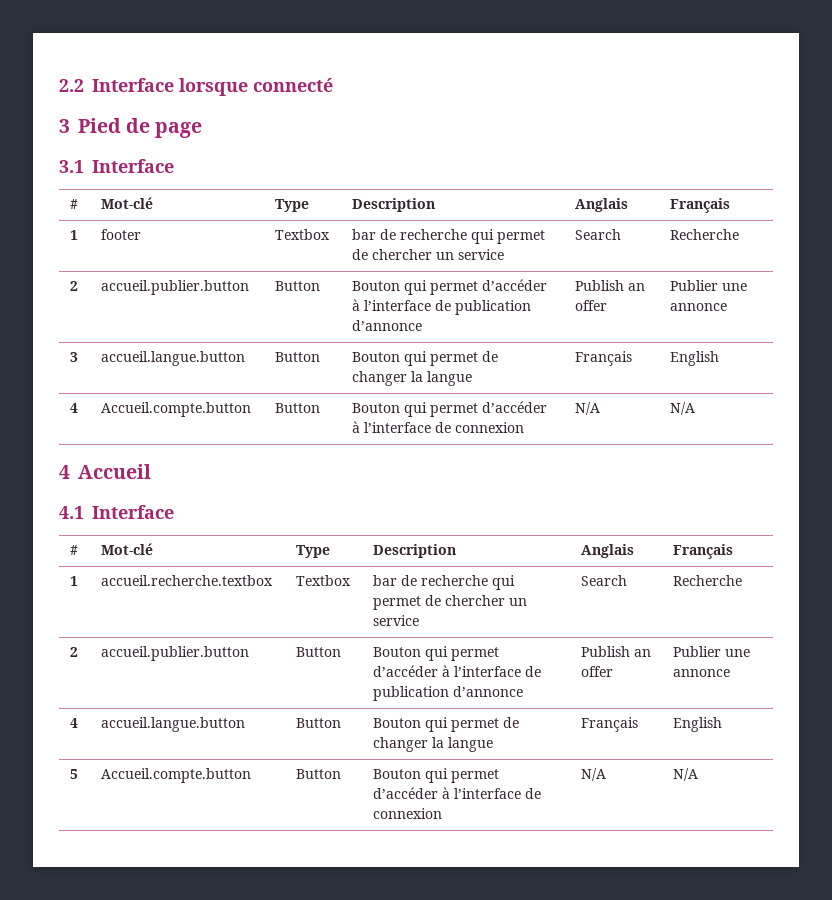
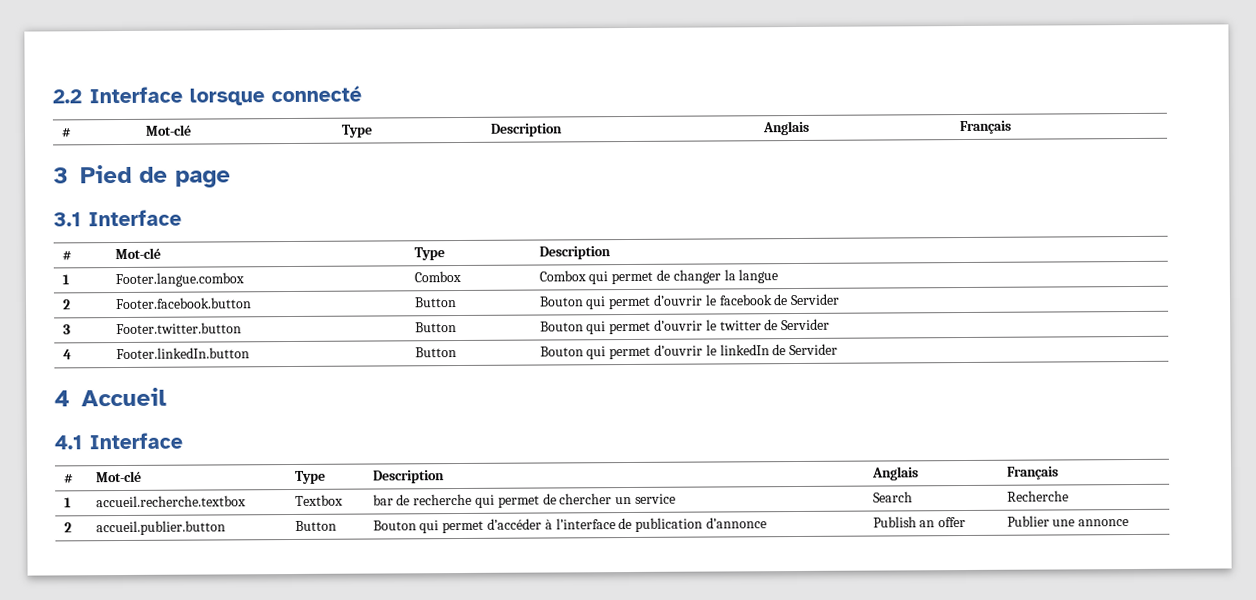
(333, 85) none -> [60,127,72,138] [144,124,192,136] [340,124,373,138] [489,123,563,137] [761,120,810,136] [958,120,1012,135] // # | Mot-clé | Type | Description | Anglais | Français
[575,198,629,212] [670,198,731,213] [70,230,79,240] [101,229,142,240] [275,229,331,240] [352,229,546,244] [352,249,505,260] [575,229,622,240] [670,229,740,240] [70,281,79,291] [101,280,250,295] [275,281,321,291] [352,279,548,295] [352,299,532,315] [352,320,423,331] [575,280,646,291] [575,300,608,311] [670,280,748,291] [670,303,728,311] | Anglais | Français // 1 | footer | Textbox | bar de recherche qui permet de chercher un service | Search | Recherche // 2 | accueil.publier.button | Button | Bouton qui permet d’accéder à l’interface de publication d’annonce | Publish an offer | Publier une annonce -> [61,274,70,285] [114,272,244,288] [413,270,461,283] [538,269,779,285] [61,299,71,310] [114,297,252,310] [413,297,457,308] [538,293,841,310] // 1 | Footer.langue.combox | Combox | Combox qui permet de changer la langue // 2 | Footer.facebook.button | Button | Bouton qui permet d’ouvrir le facebook de Servider
[101,351,246,366] [275,352,321,362] [352,351,499,366] [352,371,473,386] [575,351,633,366] [670,351,720,366] [70,403,79,413] [101,402,252,417] [275,403,321,413] [352,401,548,417] [352,421,525,433] [575,402,601,415] [670,402,696,415] accueil.langue.button | Button | Bouton qui permet de changer la langue | Français | English // 4 | Accueil.compte.button | Button | Bouton qui permet d’accéder à l’interface de connexion | N/A | N/A -> [115,322,242,335] [414,322,457,333] [539,318,831,335] [62,349,72,360] [115,347,250,360] [414,347,457,358] [539,343,839,360] Footer.twitter.button | Button | Bouton qui permet d’ouvrir le twitter de Servider // 4 | Footer.linkedIn.button | Button | Bouton qui permet d’ouvrir le linkedIn de Servider
[70,718,79,728] [101,717,246,732] [296,718,342,728] [373,717,520,732] [373,737,494,752] [581,717,639,732] [673,717,723,732] [70,769,79,779] [101,768,252,783] [296,769,342,779] [373,768,500,783] [373,787,542,799] [373,808,443,819] [581,768,607,781] [673,768,699,781] // 4 | accueil.langue.button | Button | Bouton qui permet de changer la langue | Français | English // 5 | Accueil.compte.button | Button | Bouton qui permet d’accéder à l’interface de connexion | N/A | N/A -> (1130, 523) none

